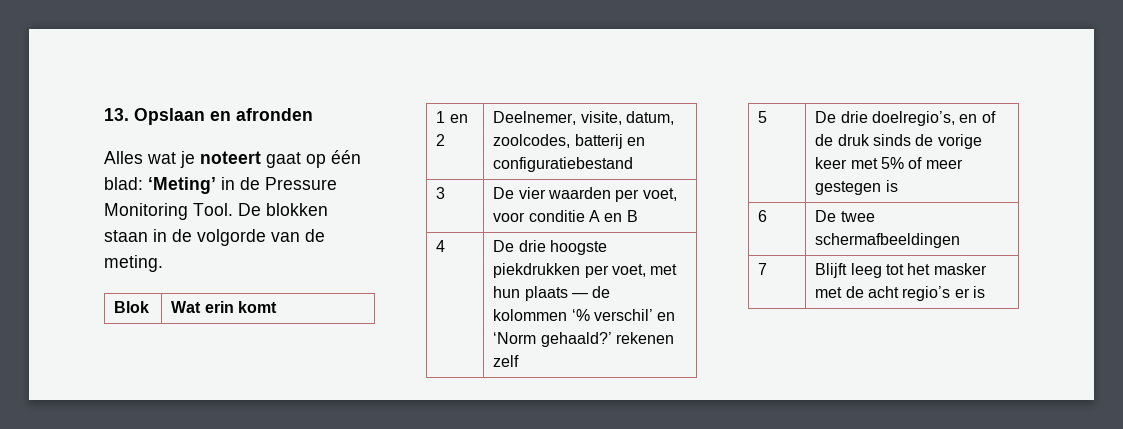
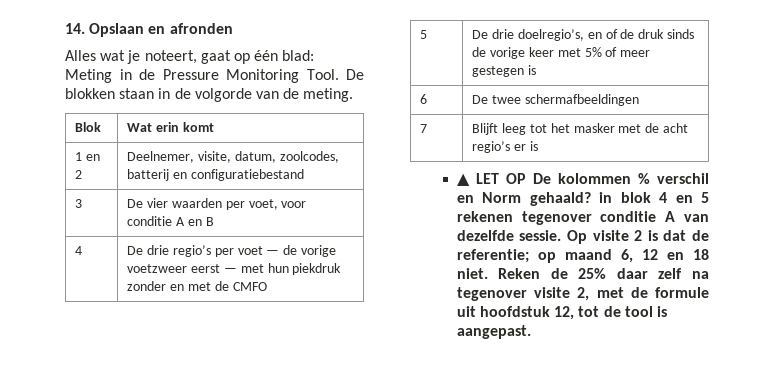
[104,108,129,121] 13. -> [65,23,85,34] 14.
[200,151,261,164] noteert -> [144,50,197,64] noteert,
[148,177,216,194] ‘Meting’ -> [65,69,112,83] Meting
[550,240,608,255] [493,263,678,278] [493,286,611,301] [493,309,676,321] [493,332,675,347] [493,355,520,367] hoogste piekdrukken per voet, met hun plaats — de kolommen ‘% verschil’ en ‘Norm gehaald?’ rekenen zelf -> [172,245,336,257] [127,263,342,275] [127,281,267,291] regio’s per voet — de vorige voetzweer eerst — met hun piekdruk zonder en met de CMFO
(985, 292) none -> [456,173,709,186] [456,192,709,206] [456,211,709,225] [456,230,709,244] [456,249,709,263] [456,268,709,279] [456,287,709,301] [456,306,667,320] [456,325,531,339] // ▲ LET OP De kolommen % verschil en Norm gehaald? in blok 4 en 5 rekenen tegenover conditie A van dezelfde sessie. Op visite 2 is dat de referentie; op maand 6, 12 en 18 niet. Reken de 25% daar zelf na tegenover visite 2, met de formule uit hoofdstuk 12, tot de tool is aangepast.

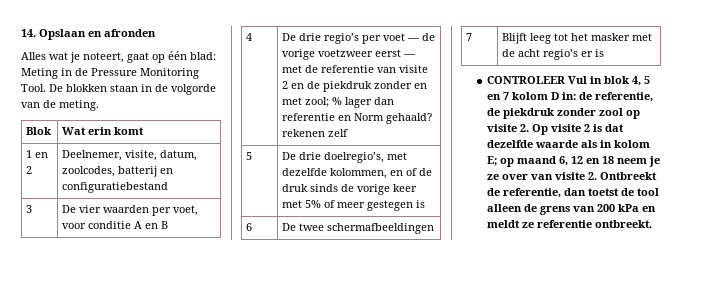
[267,263,342,275] [127,281,267,291] hun piekdruk zonder en met de CMFO -> [305,65,429,73] [282,81,428,92] [282,97,395,108] [282,113,433,124] [282,129,349,137] de referentie van visite 2 en de piekdruk zonder en met zool; % lager dan referentie en Norm gehaald? rekenen zelf
(584, 35) none -> [387,152,408,160] [282,168,388,179] met dezelfde kolommen,
[456,173,709,186] [456,192,709,206] [456,211,709,225] [456,230,562,241] ▲ LET OP De kolommen % verschil en Norm gehaald? in blok 4 en 5 rekenen tegenover conditie A van dezelfde sessie. -> [487,76,651,86] [487,92,654,102] [487,108,641,119] [487,124,530,132] CONTROLEER Vul in blok 4, 5 en 7 kolom D in: de referentie, de piekdruk zonder zool op visite 2.
[692,230,709,241] [456,249,529,263] de referentie; -> [487,140,651,148] [487,156,498,166] dezelfde waarde als in kolom E;
[456,268,709,279] [456,287,709,301] [456,306,667,320] [456,325,531,339] niet. Reken de 25% daar zelf na tegenover visite 2, met de formule uit hoofdstuk 12, tot de tool is aangepast. -> [617,156,661,167] [487,172,658,180] [487,188,660,198] [487,204,657,215] [487,220,653,228] neem je ze over van visite 2. Ontbreekt de referentie, dan toetst de tool alleen de grens van 200 kPa en meldt ze referentie ontbreekt.

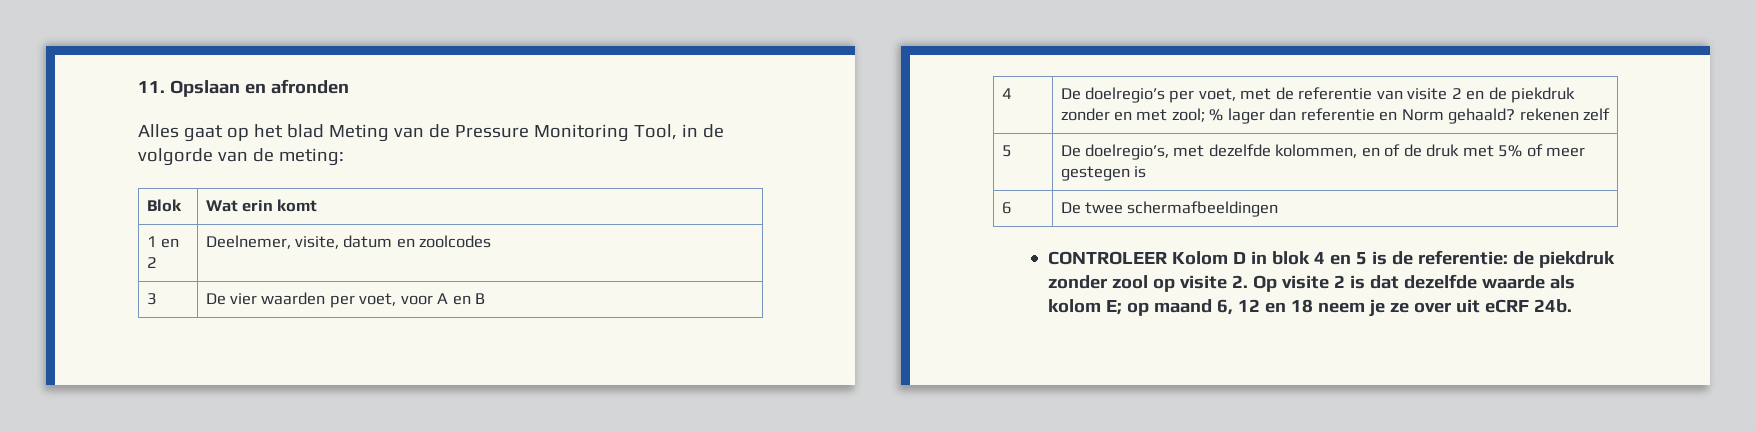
[21,29,36,37] 14. -> [138,81,165,93] 11.
[49,51,216,63] [21,68,199,79] [21,84,138,92] wat je noteert, gaat op één blad: Meting in de Pressure Monitoring Tool. De blokken staan -> [183,124,677,142] gaat op het blad Meting van de Pressure Monitoring Tool,
[59,100,99,111] meting. -> [278,148,344,166] meting:
[160,150,198,161] [62,166,174,177] [62,182,169,193] datum, zoolcodes, batterij en configuratiebestand -> [343,235,492,248] datum en zoolcodes
[88,221,132,229] conditie -> (433, 300) none
[299,33,436,44] [282,49,417,60] drie regio’s per voet — de vorige voetzweer eerst — -> [1085,87,1236,103] doelregio’s per voet,
[299,152,322,160] drie -> (1081, 151) none
[310,184,418,195] sinds de vorige keer -> (1460, 150) none
[466,33,473,41] [502,33,653,44] [502,49,605,60] [487,76,651,86] [487,92,654,102] // 7 | Blijft leeg tot het masker met de acht regio’s er is // CONTROLEER Vul in blok 4, 5 en 7 kolom D in: de referentie, -> [1047,250,1508,265] // CONTROLEER Kolom D in blok 4 en 5 is de referentie:
[600,140,613,148] in -> (1575, 282) none
[531,172,658,180] [487,188,660,198] [487,204,657,215] [487,220,653,228] van visite 2. Ontbreekt de referentie, dan toetst de tool alleen de grens van 200 kPa en meldt ze referentie ontbreekt. -> [1455,299,1572,313] uit eCRF 24b.

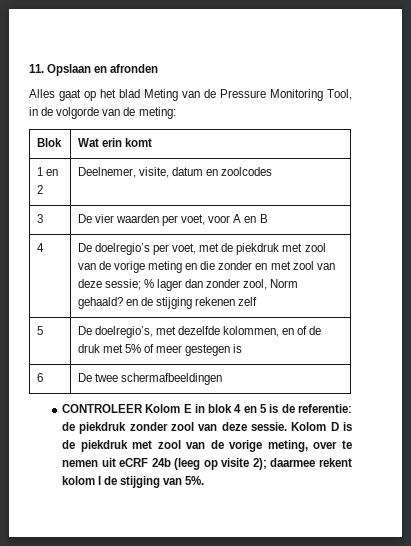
[1298,87,1576,103] [1060,108,1516,124] referentie van visite 2 en de piekdruk zonder en met zool; % lager dan referentie en Norm gehaald? -> [236,243,326,255] [77,261,335,273] [77,279,299,291] [77,297,192,309] piekdruk met zool van de vorige meting en die zonder en met zool van deze sessie; % lager dan zonder zool, Norm gehaald? en de stijging
[1232,252,1246,264] D -> [183,404,192,413] E
[1152,274,1575,292] [1047,299,1572,317] op visite 2. Op visite 2 is dat dezelfde waarde als kolom E; op maand 6, 12 en 18 neem je ze over uit eCRF 24b. -> [198,422,352,431] [61,440,353,452] [61,458,353,470] [61,476,205,488] van deze sessie. Kolom D is de piekdruk met zool van de vorige meting, over te nemen uit eCRF 24b (leeg op visite 2); daarmee rekent kolom I de stijging van 5%.

